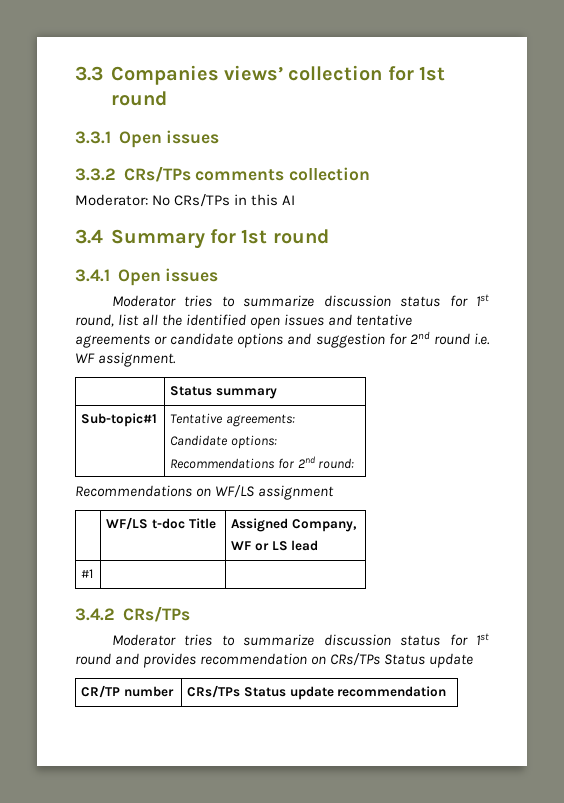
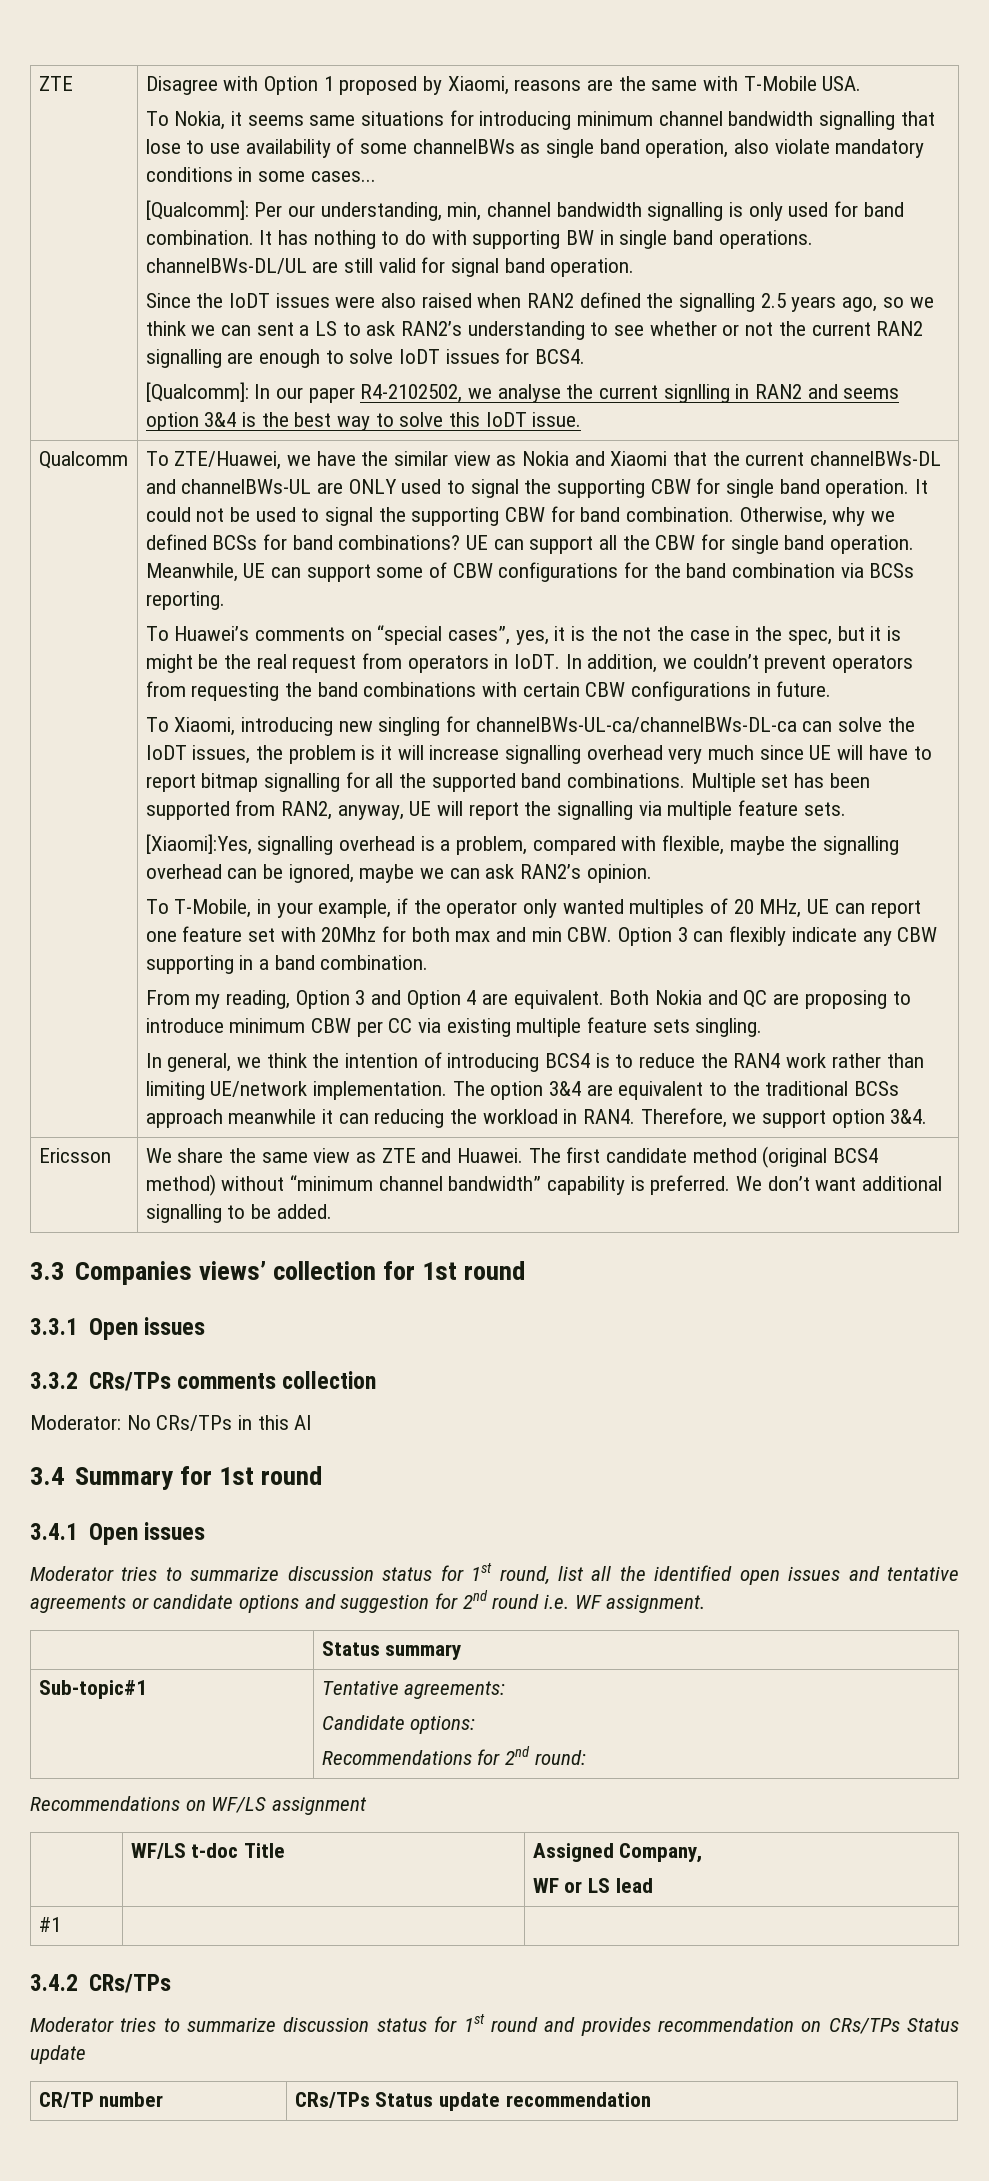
(75, 73) none -> [38,76,73,91] [145,76,862,95] [145,110,935,130] [145,138,925,158] [145,167,376,182] [145,200,904,221] [145,230,813,249] [145,257,635,277] [145,292,934,312] [145,321,924,340] [145,348,586,368] [145,382,900,403] [145,412,582,431] [38,451,128,469] [145,451,942,470] [145,478,929,498] [145,506,896,526] [145,534,915,554] [145,562,915,582] [145,591,225,610] [145,625,901,645] [145,653,914,673] [145,681,832,701] [145,716,915,736] [145,745,932,764] [145,772,870,792] [145,800,846,820] [145,834,900,855] [145,864,652,883] [145,898,921,918] [145,926,938,946] [145,955,429,974] [145,990,911,1009] [145,1017,763,1037] [145,1052,924,1072] [145,1081,900,1100] [145,1108,928,1128] [38,1148,111,1163] [145,1146,879,1168] [145,1174,943,1196] [145,1204,332,1223] ZTE | Disagree with Option 1 proposed by Xiaomi, reasons are the same with T-Mobile USA. // To Nokia, it seems same situations for introducing minimum channel bandwidth signalling that lose to use availability of some channelBWs as single band operation, also violate mandatory conditions in some cases... // [Qualcomm]: Per our understanding, min, channel bandwidth signalling is only used for band combination. It has nothing to do with supporting BW in single band operations. channelBWs-DL/UL are still valid for signal band operation. // Since the IoDT issues were also raised when RAN2 defined the signalling 2.5 years ago, so we think we can sent a LS to ask RAN2’s understanding to see whether or not the current RAN2 signalling are enough to solve IoDT issues for BCS4. // [Qualcomm]: In our paper R4-2102502, we analyse the current signlling in RAN2 and seems option 3&4 is the best way to solve this IoDT issue. // Qualcomm | To ZTE/Huawei, we have the similar view as Nokia and Xiaomi that the current channelBWs-DL and channelBWs-UL are ONLY used to signal the supporting CBW for single band operation. It could not be used to signal the supporting CBW for band combination. Otherwise, why we defined BCSs for band combinations? UE can support all the CBW for single band operation. Meanwhile, UE can support some of CBW configurations for the band combination via BCSs reporting. // To Huawei’s comments on “special cases”, yes, it is the not the case in the spec, but it is might be the real request from operators in IoDT. In addition, we couldn’t prevent operators from requesting the band combinations with certain CBW configurations in future. // To Xiaomi, introducing new singling for channelBWs-UL-ca/channelBWs-DL-ca can solve the IoDT issues, the problem is it will increase signalling overhead very much since UE will have to report bitmap signalling for all the supported band combinations. Multiple set has been supported from RAN2, anyway, UE will report the signalling via multiple feature sets. // [Xiaomi]:Yes, signalling overhead is a problem, compared with flexible, maybe the signalling overhead can be ignored, maybe we can ask RAN2’s opinion. // To T-Mobile, in your example, if the operator only wanted multiples of 20 MHz, UE can report one feature set with 20Mhz for both max and min CBW. Option 3 can flexibly indicate any CBW supporting in a band combination. // From my reading, Option 3 and Option 4 are equivalent. Both Nokia and QC are proposing to introduce minimum CBW per CC via existing multiple feature sets singling. // In general, we think the intention of introducing BCS4 is to reduce the RAN4 work rather than limiting UE/network implementation. The option 3&4 are equivalent to the traditional BCSs approach meanwhile it can reducing the workload in RAN4. Therefore, we support option 3&4. // Ericsson | We share the same view as ZTE and Huawei. The first candidate method (original BCS4 method) without “minimum channel bandwidth” capability is preferred. We don’t want additional signalling to be added. //

